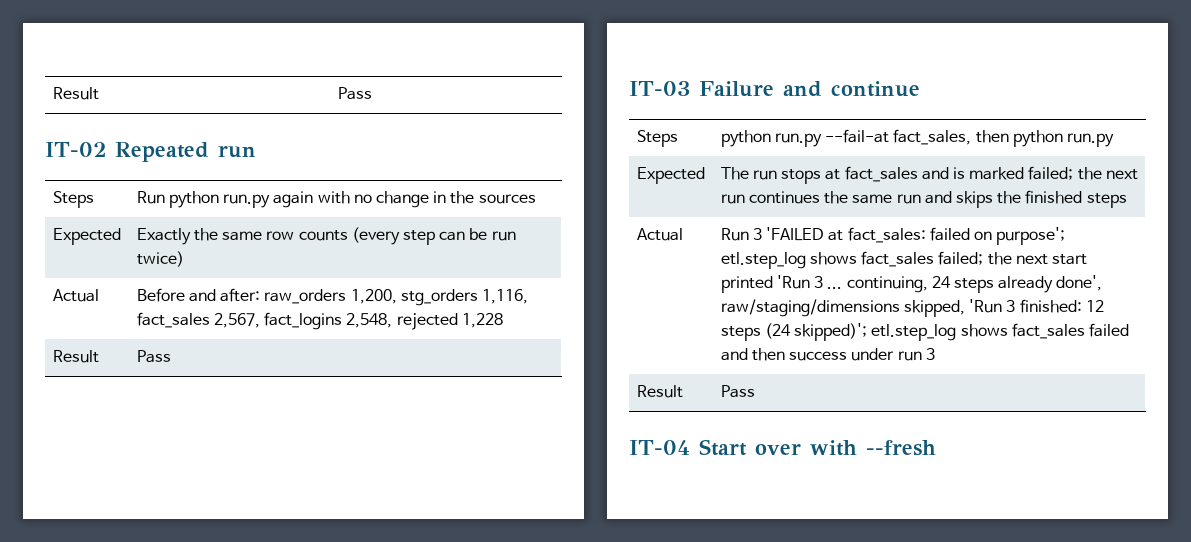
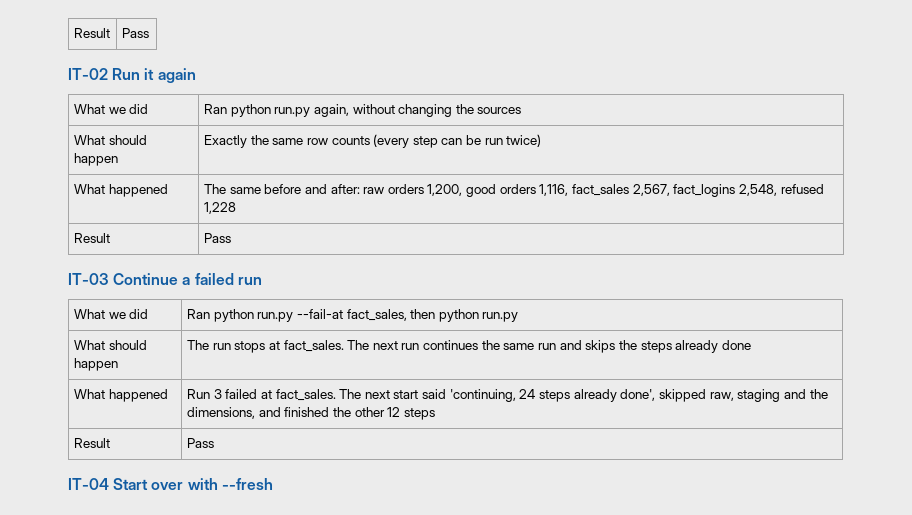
[114,142,256,162] [52,191,94,208] [136,191,447,208] Repeated run // Steps | Run python run.py again with no change in -> [112,68,196,83] [73,104,149,114] [203,104,453,117] Run it again // What we did | Ran python run.py again, without changing
[52,228,121,245] Expected -> [73,135,147,145] [73,153,118,166] What should happen
[52,289,99,302] [136,288,478,306] Actual | Before and after: raw_orders 1,200, stg_orders -> [73,184,168,197] [203,184,536,197] What happened | The same before and after: raw orders 1,200, good orders
[396,313,458,330] rejected -> [780,184,824,194] refused
[698,81,920,97] [636,130,678,147] Failure and continue // Steps | -> [113,273,262,285] [73,309,149,319] [186,309,210,319] Continue a failed run // What we did | Ran
[636,167,705,184] Expected -> [73,340,147,350] [73,358,118,371] What should happen
[844,166,1102,182] fact_sales and is marked failed; the -> [283,340,370,352] fact_sales. The
[1025,190,1127,208] [636,228,683,241] [720,227,1066,245] [720,251,1088,269] [720,275,1103,293] [720,299,1104,317] [720,323,1130,341] [720,348,935,361] finished steps // Actual | Run 3 'FAILED at fact_sales: failed on purpose'; etl.step_log shows fact_sales failed; the next start printed 'Run 3 ... continuing, 24 steps already done', raw/staging/dimensions skipped, 'Run 3 finished: 12 steps (24 skipped)'; etl.step_log shows fact_sales failed and then success under run 3 -> [640,340,751,353] [73,389,168,402] [186,389,828,402] [186,407,435,420] steps already done // What happened | Run 3 failed at fact_sales. The next start said 'continuing, 24 steps already done', skipped raw, staging and the dimensions, and finished the other 12 steps

